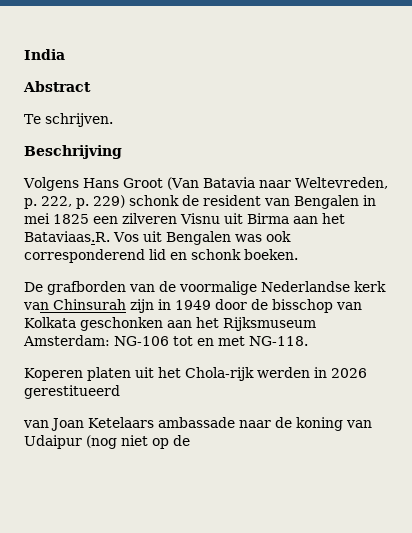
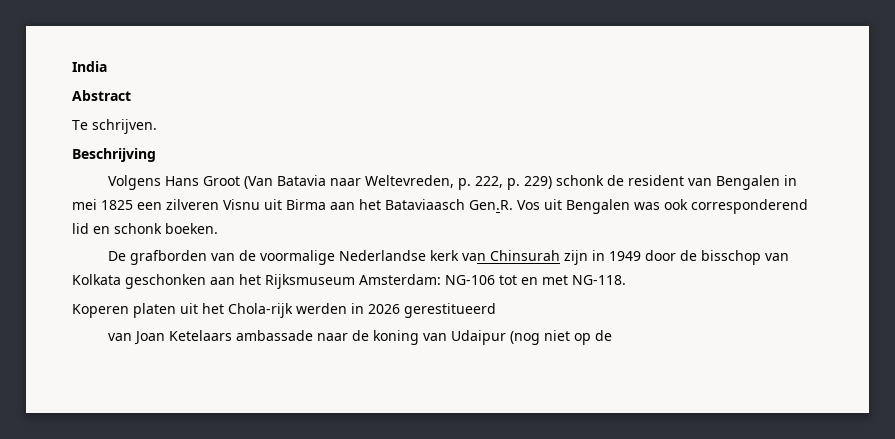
[24,231,110,242] Bataviaas.R. -> [385,199,513,210] Bataviaasch Gen.R.

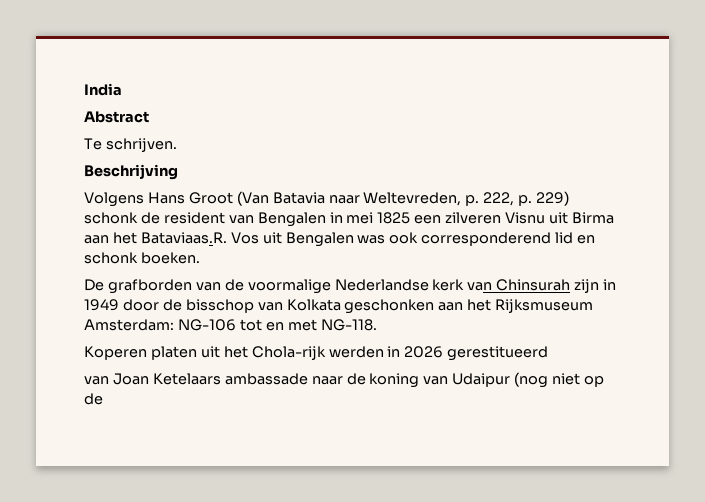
[385,199,513,210] Bataviaasch Gen.R. -> [140,232,227,244] Bataviaas.R.

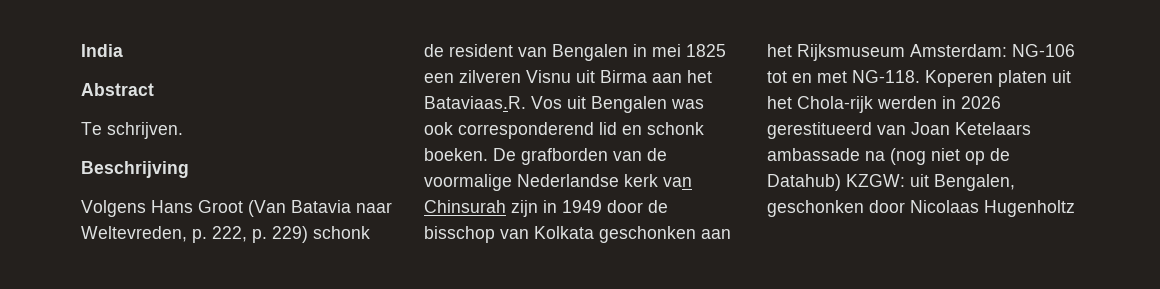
(200, 258) // -> (488, 154) none
(377, 325) // -> (920, 76) none
(549, 353) // -> (872, 130) none
[311,372,605,388] [84,393,103,405] naar de koning van Udaipur (nog niet op de -> [865,148,1010,165] [767,174,1015,191] [767,200,1075,217] na (nog niet op de Datahub) KZGW: uit Bengalen, geschonken door Nicolaas Hugenholtz

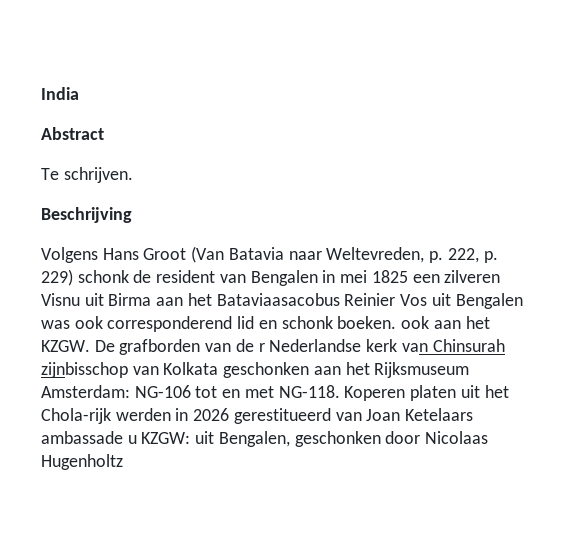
[424,96,526,109] Bataviaas.R. -> [216,293,396,306] Bataviaasacobus Reinier
(488, 154) none -> [401,316,490,329] [41,340,90,352] ook aan het KZGW.
[424,174,512,191] voormalige -> [258,343,265,352] r
[511,200,668,217] [424,226,495,243] zijn in 1949 door de bisschop -> [41,362,128,378] zijnbisschop
[865,148,1010,165] [767,174,841,191] na (nog niet op de Datahub) -> [127,435,137,444] u

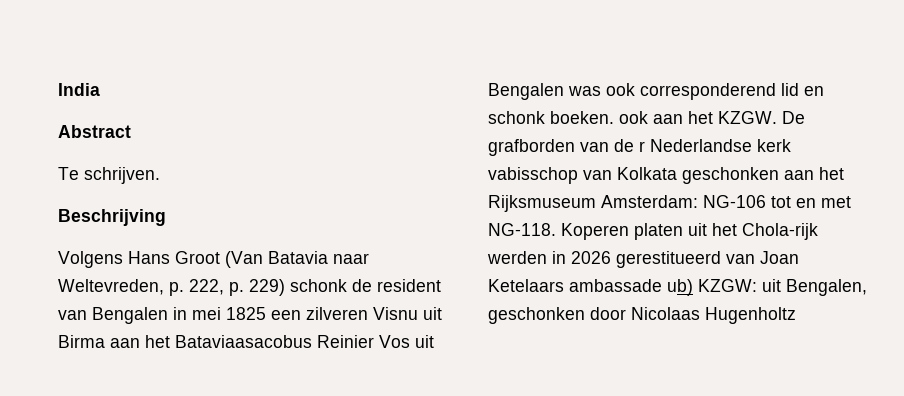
[401,339,505,352] [41,362,128,378] van Chinsurah zijnbisschop -> [488,167,578,184] vabisschop
[127,435,137,444] u -> [667,279,693,296] ub)

